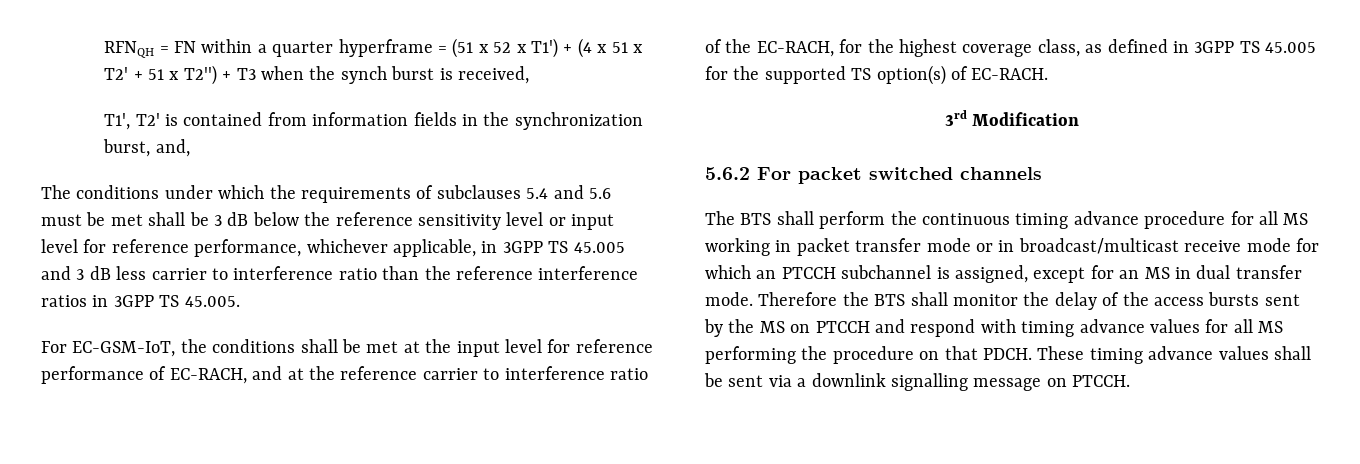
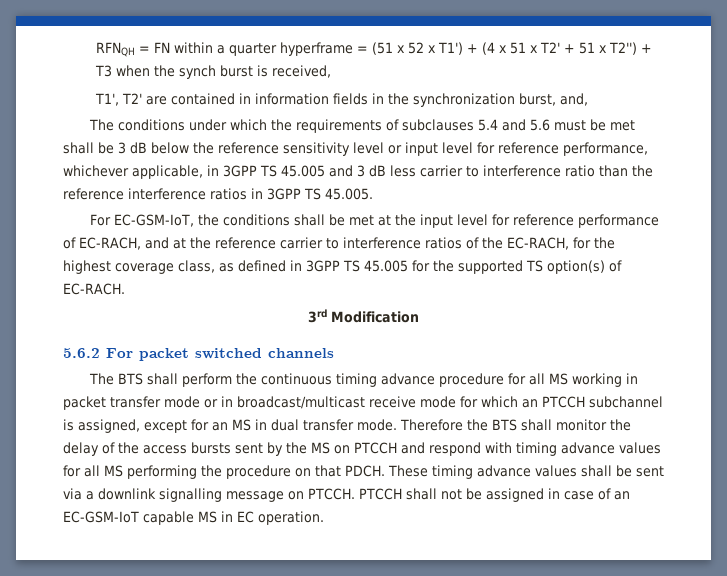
[165,112,307,126] is contained from -> [145,93,251,105] are contained in
[609,368,648,380] ratio -> [425,237,462,249] ratios
(1131, 381) none -> [359,488,630,502] [63,511,324,525] PTCCH shall not be assigned in case of an EC-GSM-IoT capable MS in EC operation.

